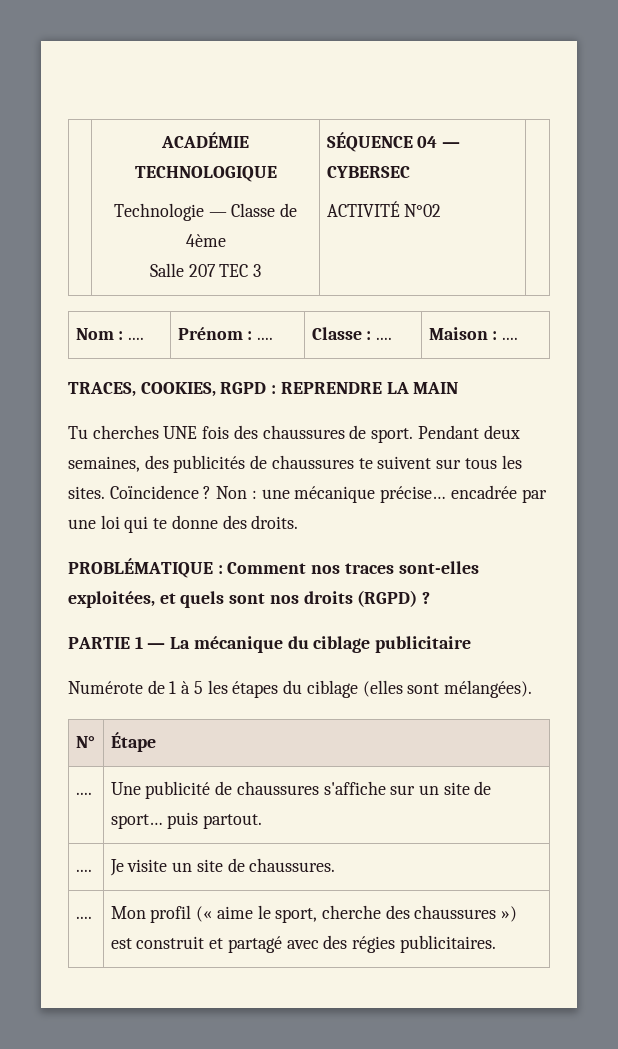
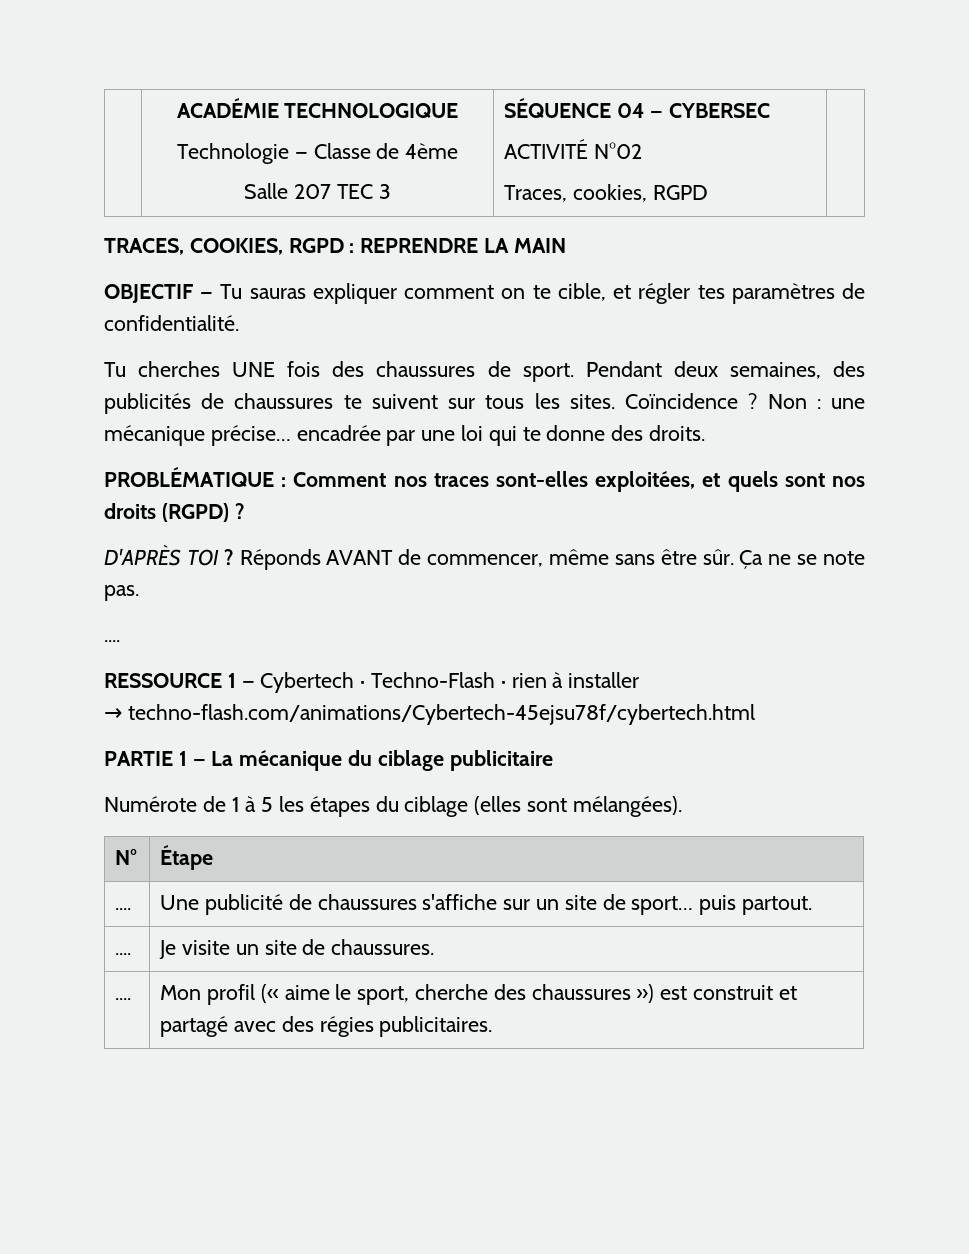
[75,328,145,340] [177,327,274,340] [311,327,393,340] [428,327,519,340] | // Nom : .... | Prénom : .... | Classe : .... | Maison : .... -> [504,184,708,202] // Traces, cookies, RGPD |
(459, 388) none -> [104,283,866,304] [104,315,239,331] // OBJECTIF — Tu sauras expliquer comment on te cible, et régler tes paramètres de confidentialité.
(431, 598) none -> [104,544,865,570] [104,585,139,601] [104,640,120,642] [104,672,640,693] [104,704,755,725] // D'APRÈS TOI ? Réponds AVANT de commencer, même sans être sûr. Ça ne se note pas. // .... // RESSOURCE 1 — Cybertech · Techno-Flash · rien à installer // → techno-flash.com/animations/Cybertech-45ejsu78f/cybertech.html

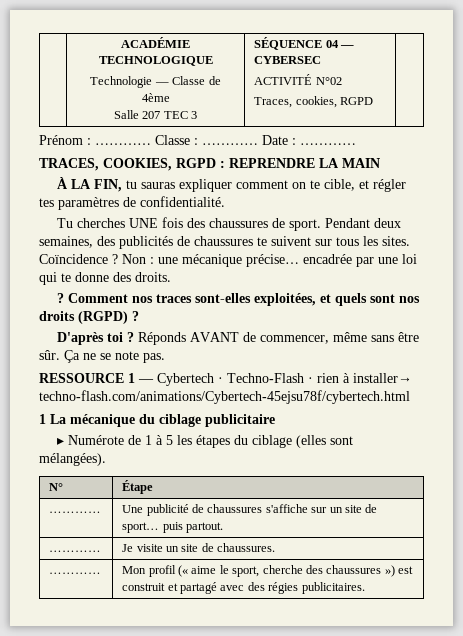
(708, 192) none -> [39,135,356,145] // Prénom : ………… Classe : ………… Date : …………
[104,284,243,303] OBJECTIF — Tu -> [57,177,138,192] À LA FIN, tu
[104,467,287,487] PROBLÉMATIQUE : -> [57,293,65,303] ?
[104,544,219,566] D'APRÈS TOI -> [57,332,124,345] D'après toi
[104,640,120,642] // .... -> (165, 358) none
[568,672,640,688] [104,708,122,720] installer // → -> [353,373,412,383] installer→
[104,751,206,766] PARTIE 1 — -> [39,414,46,424] 1
(553, 760) none -> [57,437,65,445] ▸
[115,908,132,910] .... -> [49,511,102,513] …………
[115,953,132,955] .... -> [49,550,102,552] …………
[115,998,132,1000] .... -> [49,572,102,574] …………

